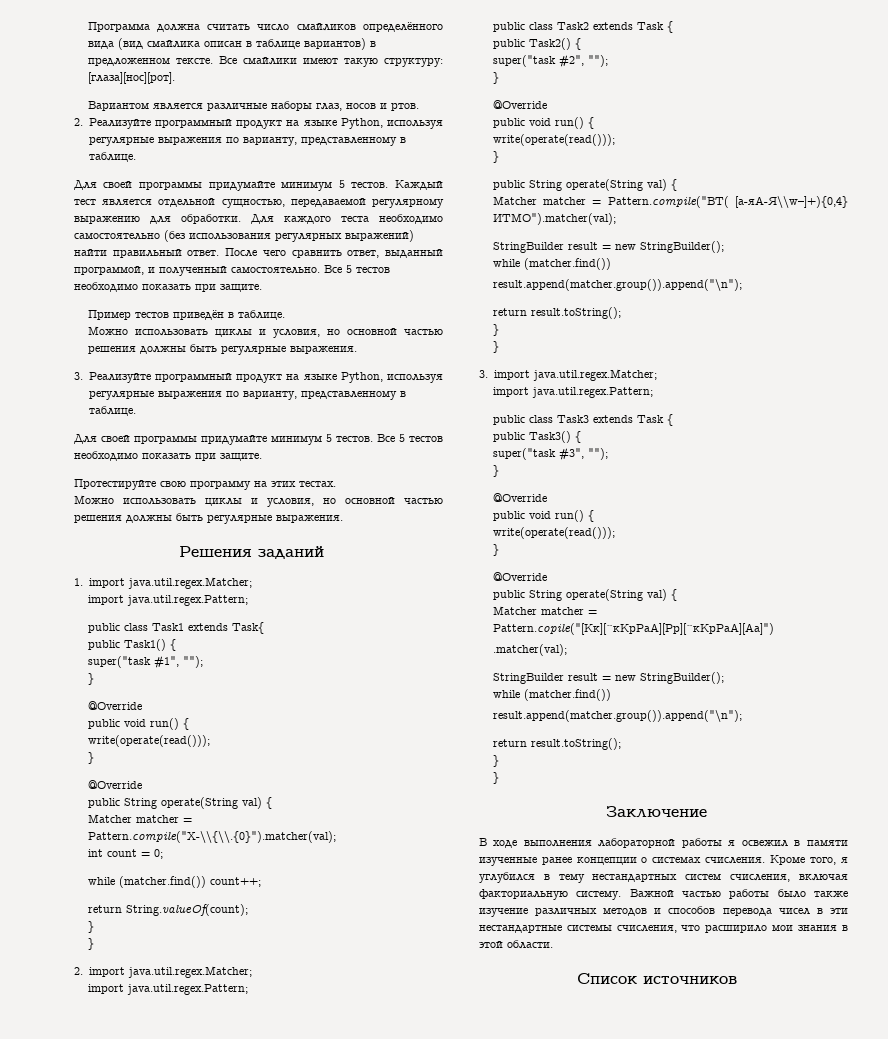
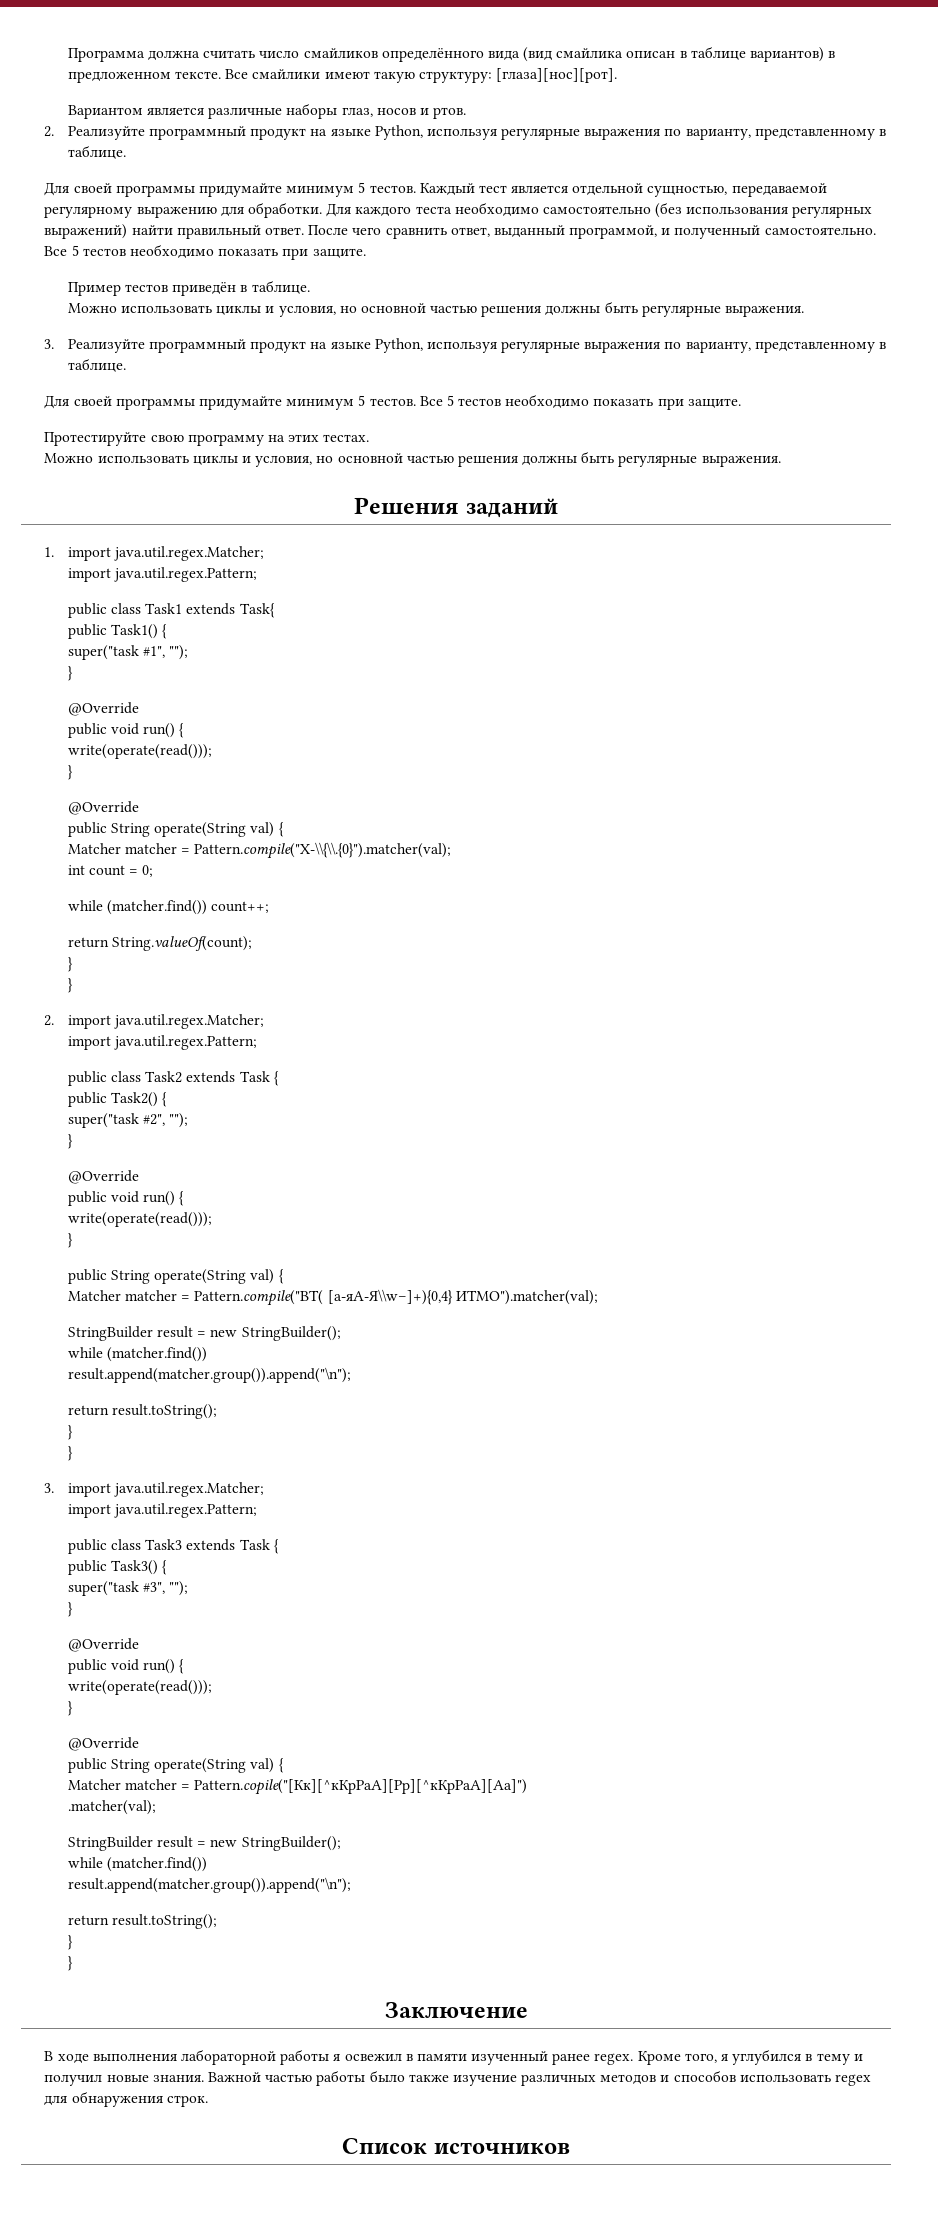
[478,856,766,866] изученные ранее концепции о системах счисления. -> [471,2051,634,2065] изученный ранее regex.
[592,873,848,882] [478,889,622,900] нестандартных систем счисления, включая факториальную систему. -> [853,2054,863,2061] [44,2075,204,2086] и получил новые знания.
[722,908,848,916] [478,924,848,933] [478,940,553,949] перевода чисел в эти нестандартные системы счисления, что расширило мои знания в этой области. -> [739,2074,871,2086] [44,2091,208,2107] использовать regex для обнаружения строк.

